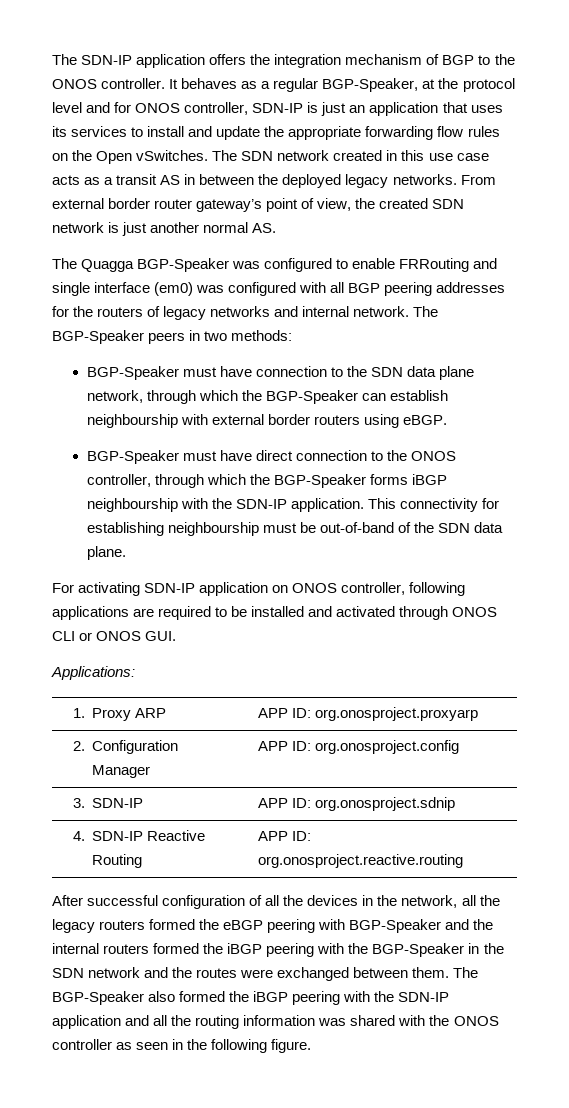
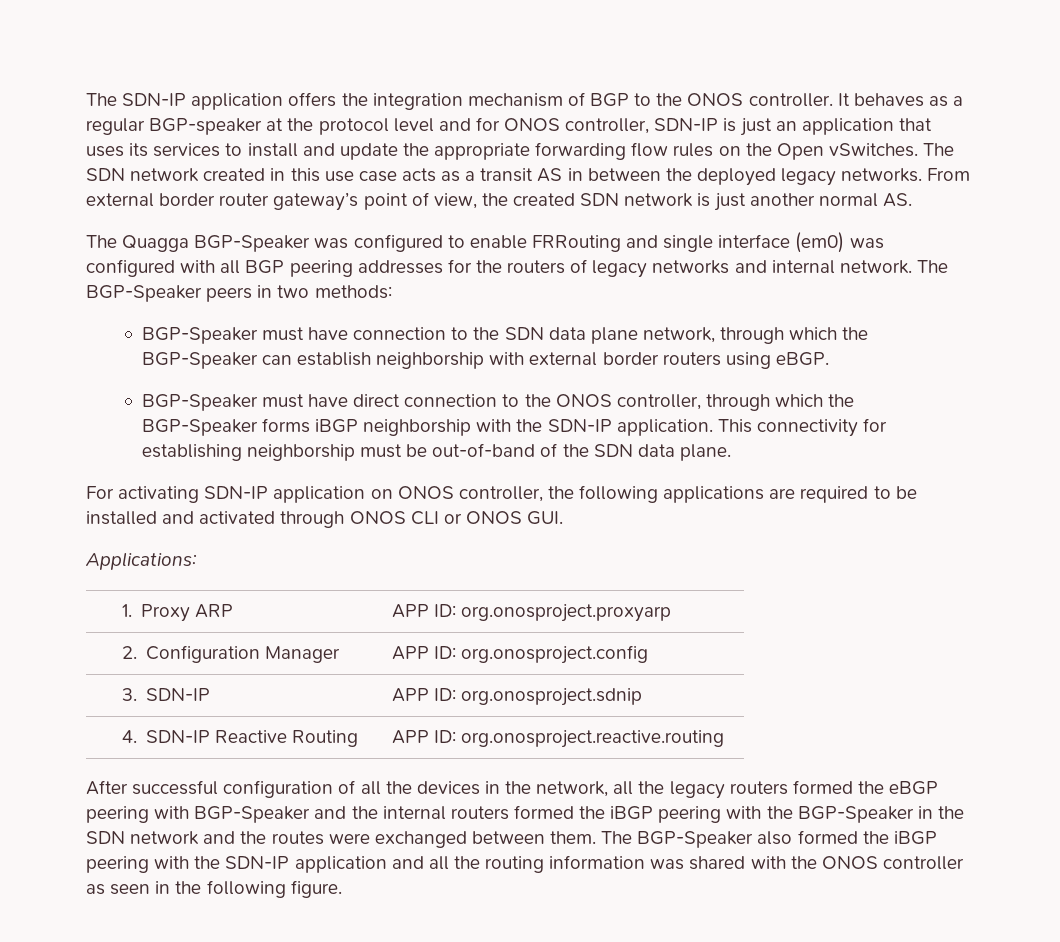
[322,78,419,92] BGP-Speaker, -> [149,118,263,135] BGP-speaker
[86,414,178,428] neighbourship -> [376,352,485,369] neighborship
[86,498,178,512] neighbourship -> [363,419,472,436] neighborship
[167,522,259,536] neighbourship -> [246,444,355,461] neighborship
(406, 588) none -> [547,486,574,499] the

